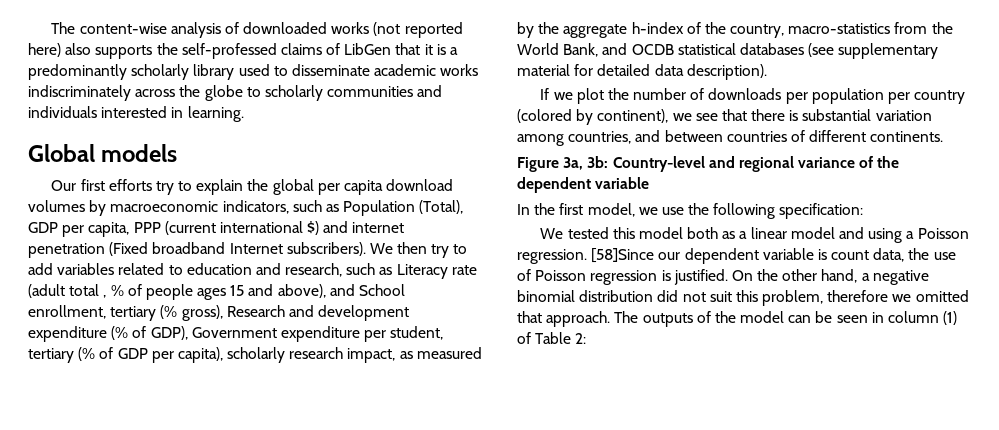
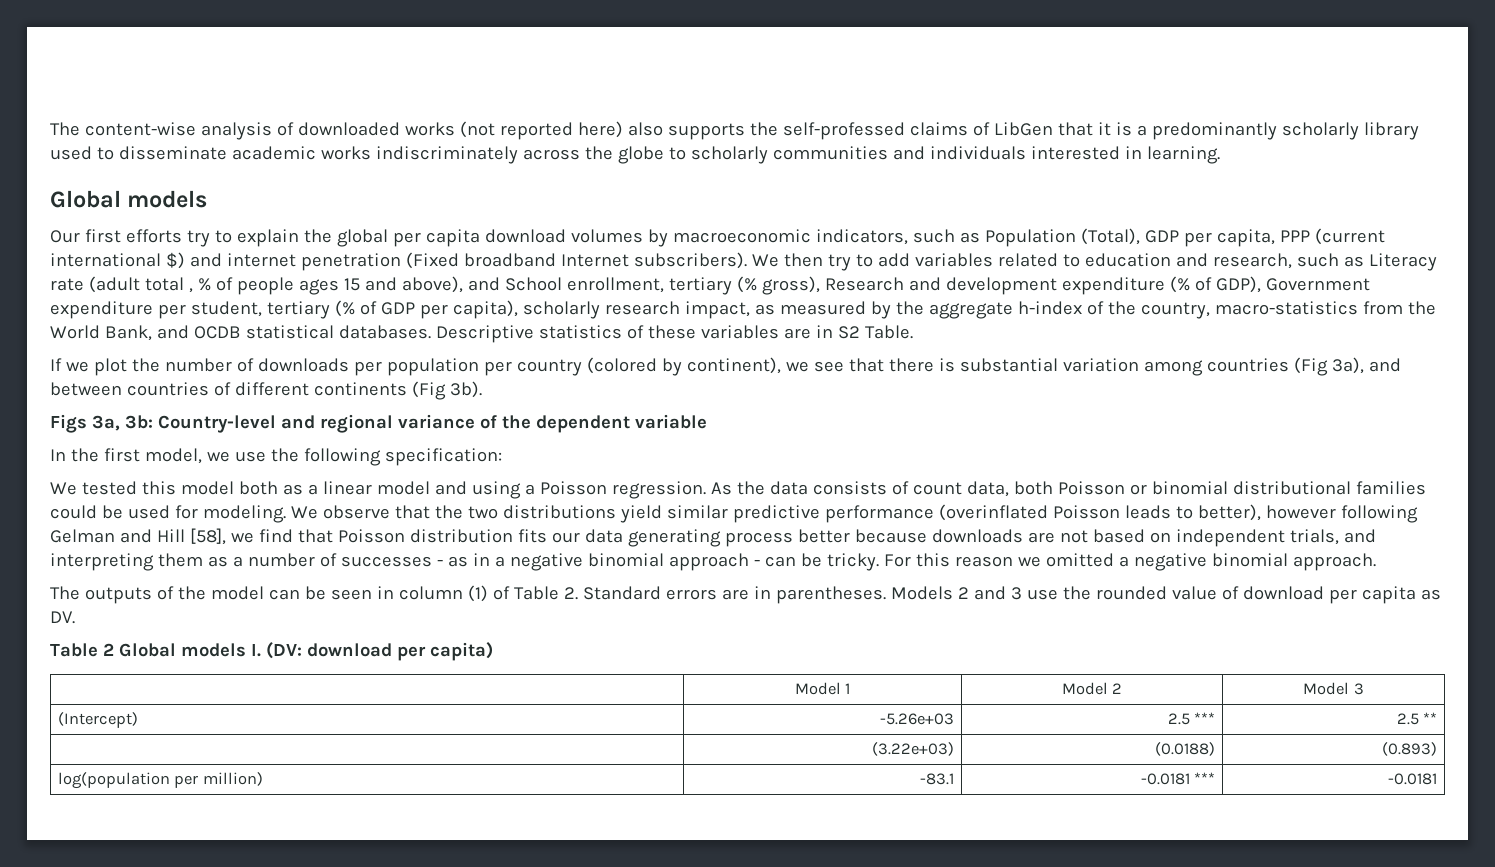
[739,43,939,59] [517,64,767,80] databases (see supplementary material for detailed data description). -> [338,325,913,343] databases. Descriptive statistics of these variables are in S2 Table.
[568,131,632,144] countries, -> [1206,357,1364,376] countries (Fig 3a),
[870,131,944,142] [517,157,559,172] continents. // Figure -> [313,381,482,400] [50,414,87,433] continents (Fig 3b). // Figs
[591,248,956,264] [517,269,929,285] [517,290,969,306] [517,311,542,323] [58]Since our dependent variable is count data, the use of Poisson regression is justified. On the other hand, a negative binomial distribution did not suit this problem, therefore we omitted that -> [710,481,1426,497] [50,504,1418,523] [50,528,1376,547] [50,553,1288,571] As the data consists of count data, both Poisson or binomial distributional families could be used for modeling. We observe that the two distributions yield similar predictive performance (overinflated Poisson leads to better), however following Gelman and Hill [58], we find that Poisson distribution fits our data generating process better because downloads are not based on independent trials, and interpreting them as a number of successes - as in a negative binomial approach - can be tricky. For this reason we omitted a negative binomial
(611, 319) none -> (1376, 562) //
[575,333,587,344] 2: -> [563,586,1441,604] [50,611,75,624] [50,642,493,661] [794,682,851,695] [1061,682,1123,695] [1303,682,1364,695] [57,712,138,728] [880,713,955,725] [1167,712,1216,725] [1396,712,1438,725] [872,742,955,756] [1155,742,1216,756] [1382,742,1438,756] [57,772,263,789] [920,773,955,785] [1140,772,1216,785] [1388,773,1438,785] 2. Standard errors are in parentheses. Models 2 and 3 use the rounded value of download per capita as DV. // Table 2 Global models I. (DV: download per capita) // | Model 1 | Model 2 | Model 3 // (Intercept) | -5.26e+03 | 2.5 *** | 2.5 ** // | (3.22e+03) | (0.0188) | (0.893) // log(population per million) | -83.1 | -0.0181 *** | -0.0181

